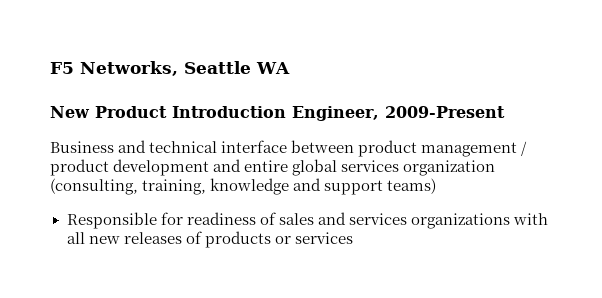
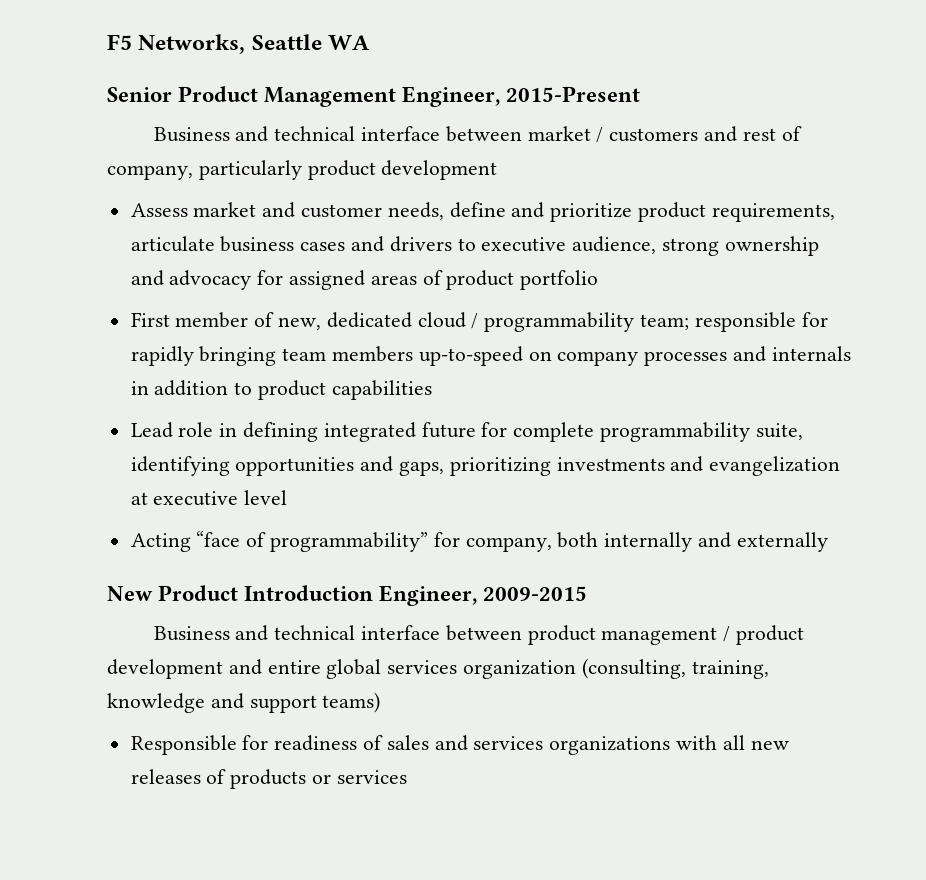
(290, 68) none -> [107,86,641,107] [153,126,802,143] [107,160,498,180] [130,202,835,222] [130,236,819,256] [130,270,599,290] [130,312,828,332] [130,346,851,366] [130,380,432,400] [130,422,803,442] [130,456,841,476] [130,490,288,506] [130,531,828,552] // Senior Product Management Engineer, 2015-Present // Business and technical interface between market / customers and rest of company, particularly product development // Assess market and customer needs, define and prioritize product requirements, articulate business cases and drivers to executive audience, strong ownership and advocacy for assigned areas of product portfolio // First member of new, dedicated cloud / programmability team; responsible for rapidly bringing team members up-to-speed on company processes and internals in addition to product capabilities // Lead role in defining integrated future for complete programmability suite, identifying opportunities and gaps, prioritizing investments and evangelization at executive level // Acting “face of programmability” for company, both internally and externally
[384,106,505,118] 2009-Present -> [483,586,588,601] 2009-2015

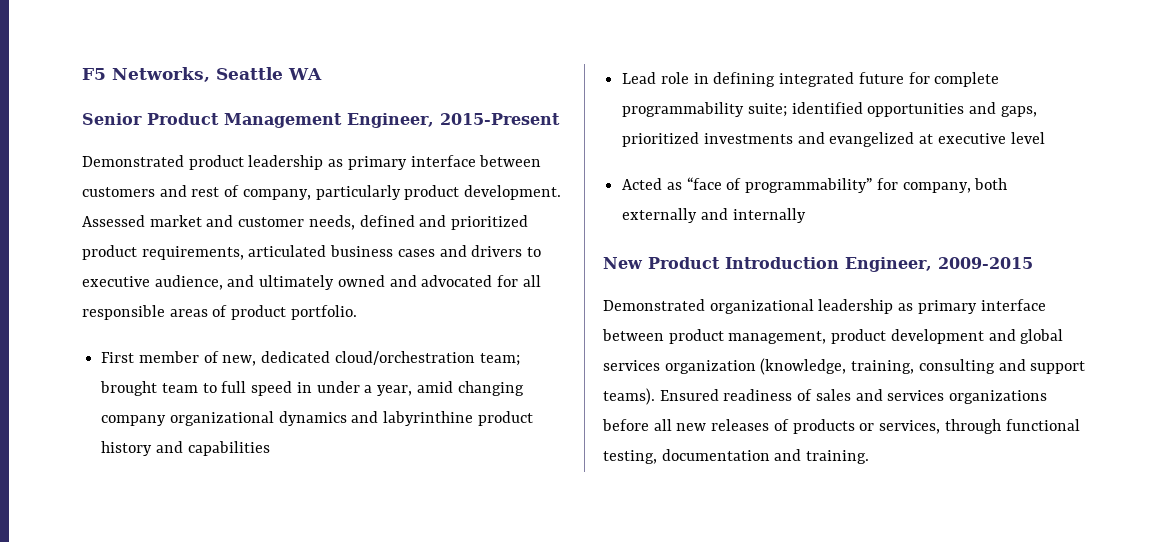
[153,126,604,143] Business and technical interface between market / -> [82,155,542,170] Demonstrated product leadership as primary interface between
[381,160,498,180] [130,203,188,217] development // Assess -> [464,185,562,200] [82,215,145,227] development. Assessed
[449,202,633,222] define and prioritize -> [359,215,529,230] defined and prioritized
[130,236,215,252] articulate -> [248,245,327,257] articulated
[662,236,819,256] [130,270,366,290] strong ownership and advocacy for assigned -> [227,275,541,290] [82,305,165,320] and ultimately owned and advocated for all responsible
[520,270,599,290] portfolio -> [290,305,357,320] portfolio.
[417,312,828,332] [130,346,851,366] [130,380,327,400] cloud / programmability team; responsible for rapidly bringing team members up-to-speed on company processes and internals in addition to product -> [334,351,520,366] [100,381,524,396] [101,411,533,426] [101,441,183,456] cloud/orchestration team; brought team to full speed in under a year, amid changing company organizational dynamics and labyrinthine product history and
[755,423,803,440] [130,456,230,476] suite, identifying -> [747,102,863,117] suite; identified
[449,457,551,476] prioritizing -> [622,132,700,147] prioritized
[709,456,841,476] evangelization -> [829,132,915,147] evangelized
[130,533,191,552] Acting -> [622,178,682,190] Acted as
(599, 540) none -> [622,208,728,223] externally and
[698,532,828,552] and externally -> (806, 215) none
[153,625,356,641] Business and technical -> [603,299,977,314] Demonstrated organizational leadership as primary
[601,626,731,645] management / -> [728,331,827,344] management,
[267,660,321,674] entire -> (1016, 335) none
[581,658,769,679] [107,692,381,713] [130,735,269,755] (consulting, training, knowledge and support teams) // Responsible for -> [760,358,1086,375] [603,388,719,405] (knowledge, training, consulting and support teams). Ensured
[676,735,718,750] with -> [602,419,649,431] before
[336,770,407,784] services -> [879,419,1080,434] [603,449,870,464] services, through functional testing, documentation and training.

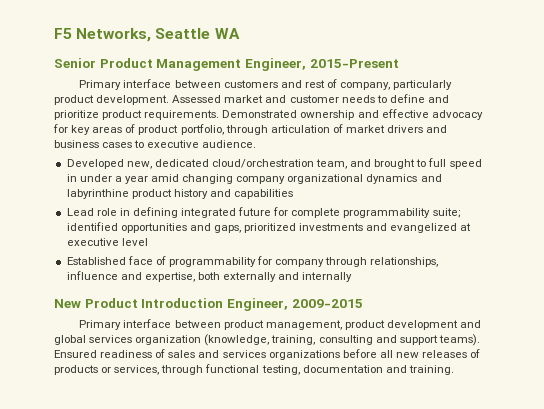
[82,155,407,170] Demonstrated product leadership as primary -> [79,80,122,90] Primary
[308,215,529,230] [82,245,542,260] [82,275,541,290] [82,305,357,320] [101,351,520,366] [100,381,198,396] needs, defined and prioritized product requirements, articulated business cases and drivers to executive audience, and ultimately owned and advocated for all responsible areas of product portfolio. // First member of new, dedicated cloud/orchestration team; brought team -> [341,94,449,103] [54,109,483,120] [53,124,448,135] [54,140,257,148] [66,159,416,169] needs to define and prioritize product requirements. Demonstrated ownership and effective advocacy for key areas of product portfolio, through articulation of market drivers and business cases to executive audience. // Developed new, dedicated cloud/orchestration team, and brought
[377,385,413,396] year, -> [124,176,148,184] year
[622,177,971,193] Acted as “face of programmability” for company, -> [66,256,439,267] [66,271,195,282] Established face of programmability for company through relationships, influence and expertise,
[603,299,977,314] Demonstrated organizational leadership as primary -> [79,320,122,330] Primary

